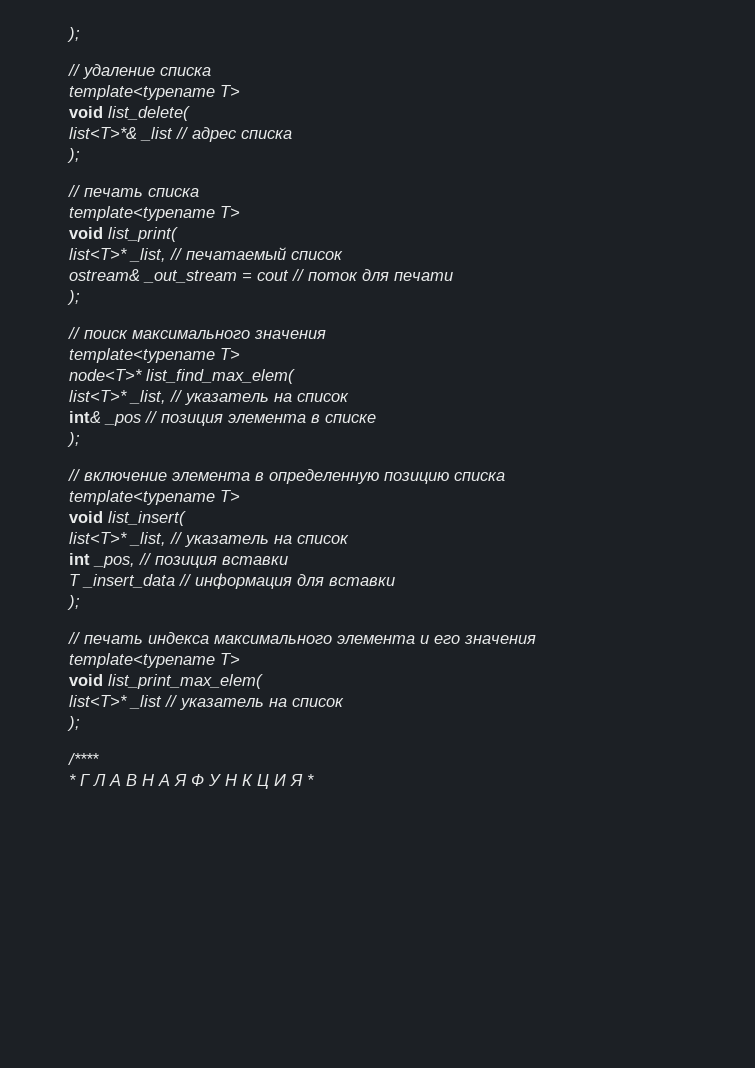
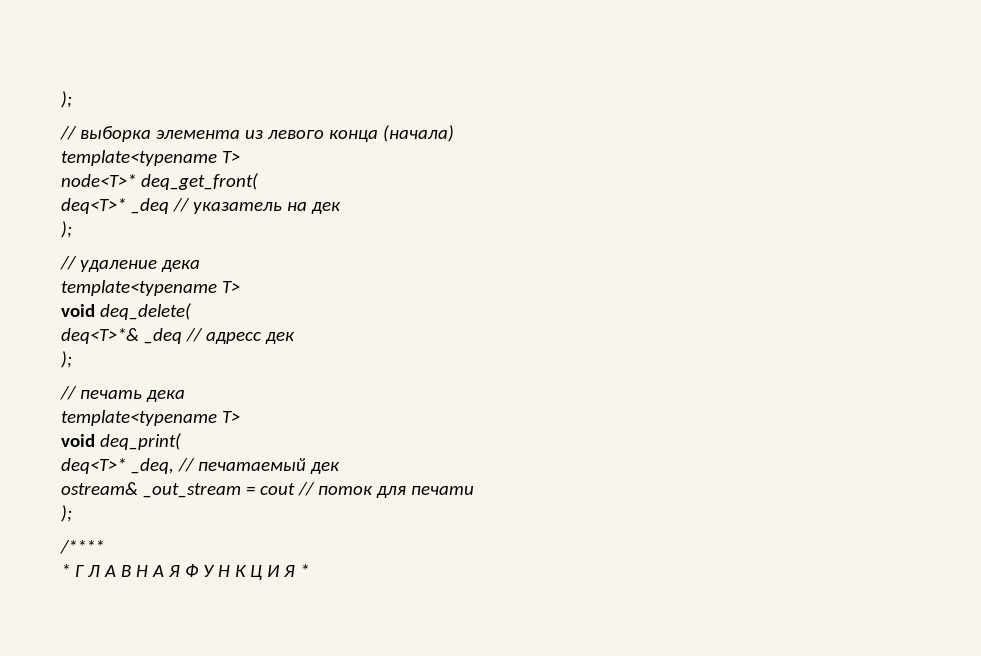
[67,27,80,42] ); -> [61,91,72,108] [60,125,454,142] [61,150,240,166] [61,173,258,190] [61,198,341,214] [61,221,72,238] ); // // выборка элемента из левого конца (начала) // template<typename T> // node<T>* deq_get_front( // deq<T>* _deq // указатель на дек // );
[160,67,211,76] [69,85,240,100] [69,106,190,121] [69,127,292,142] [67,148,80,163] [68,185,199,197] [69,206,240,221] [69,227,178,242] [69,248,166,262] списка // template<typename T> // void list_delete( // list<T>*& _list // адрес списка // ); // // печать списка // template<typename T> // void list_print( // list<T>* _list, -> [160,260,200,272] [61,280,240,296] [61,303,191,320] [61,328,295,344] [61,351,72,368] [60,386,185,402] [61,410,240,426] [61,433,181,450] [61,458,174,474] дека // template<typename T> // void deq_delete( // deq<T>*& _deq // адресс дек // ); // // печать дека // template<typename T> // void deq_print( // deq<T>* _deq,
[291,251,343,260] список -> [309,462,340,474] дек
[68,327,326,339] [69,348,240,363] [69,369,295,384] [69,390,349,405] [69,411,376,426] [67,432,80,447] [68,469,505,484] [69,490,240,505] [69,511,186,526] [69,532,349,547] [69,553,288,568] [69,573,395,589] [67,595,80,610] [68,632,536,644] [69,653,240,668] [69,674,263,689] [69,695,344,710] [67,716,80,731] // // поиск максимального значения // template<typename T> // node<T>* list_find_max_elem( // list<T>* _list, // указатель на список // int& _pos // позиция элемента в списке // ); // // включение элемента в определенную позицию списка // template<typename T> // void list_insert( // list<T>* _list, // указатель на список // int _pos, // позиция вставки // T _insert_data // информация для вставки // ); // // печать индекса максимального элемента и его значения // template<typename T> // void list_print_max_elem( // list<T>* _list // указатель на список // ); -> (72, 513) none

